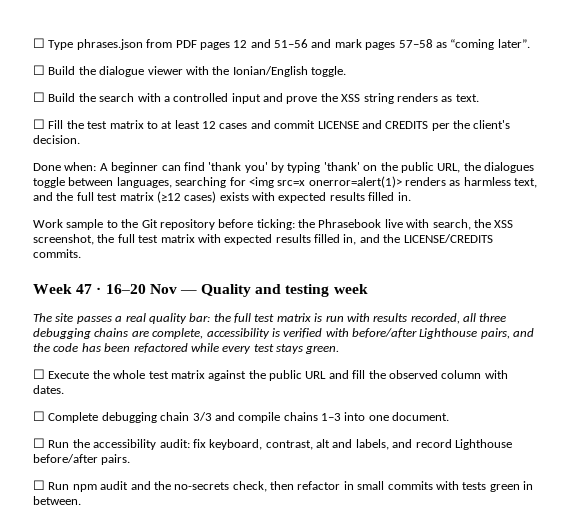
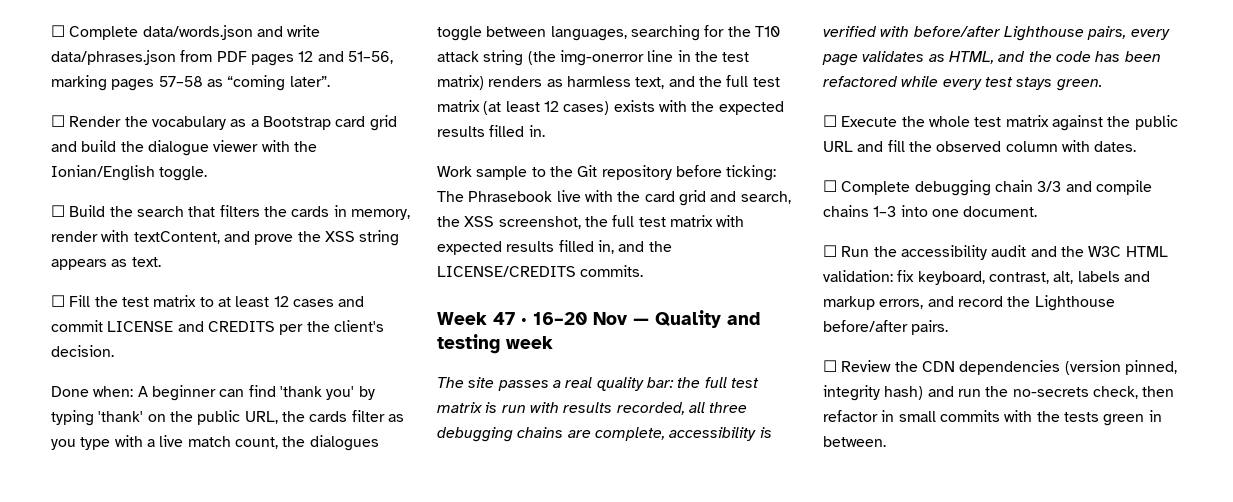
[33,38,143,50] ☐ Type phrases.json -> [51,25,321,40] [51,50,176,65] ☐ Complete data/words.json and write data/phrases.json
[274,39,362,48] 51–56 and mark -> [347,51,393,64] [51,75,107,91] 51–56, marking
[48,66,76,75] Build -> [69,115,397,131] [51,140,117,152] Render the vocabulary as a Bootstrap card grid and build
[137,93,261,104] with a controlled input -> [188,205,410,220] [51,230,220,244] that filters the cards in memory, render with textContent,
[396,93,438,102] renders -> [51,259,107,270] appears
(481, 166) none -> [309,410,404,422] [51,435,306,450] cards filter as you type with a live match count, the
[248,176,402,188] <img src=x onerror=alert(1)> -> [727,26,780,37] [437,50,750,66] [437,75,484,90] the T10 attack string (the img-onerror line in the test matrix)
[156,191,181,203] (≥12 -> [483,101,559,115] (at least 12
(275, 196) none -> [691,101,715,112] the
[298,219,315,228] the -> [437,191,464,202] The
(430, 223) none -> [617,190,737,206] the card grid and
(510, 333) none -> [1130,29,1170,40] [822,51,994,66] every page validates as HTML,
[159,439,389,450] audit: fix keyboard, contrast, alt and labels, -> [991,245,1168,257] [823,270,1150,285] [823,296,924,310] audit and the W3C HTML validation: fix keyboard, contrast, alt, labels and markup errors,
(452, 443) none -> [1007,296,1031,307] the
[48,481,151,492] Run npm audit and -> [841,360,1177,375] [823,385,981,401] Review the CDN dependencies (version pinned, integrity hash) and run
(459, 485) none -> [1036,411,1060,422] the

